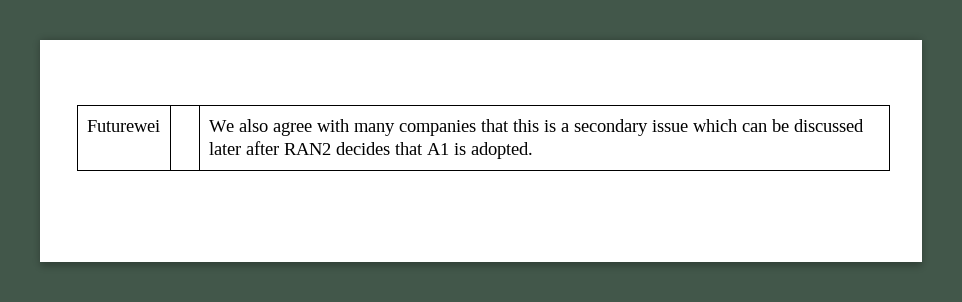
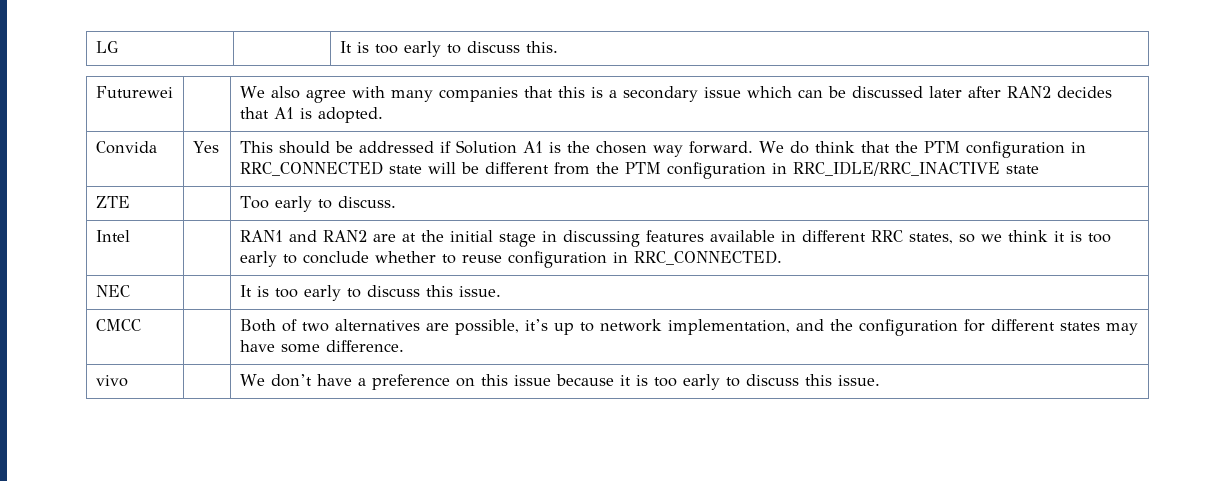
(86, 126) none -> [95,41,118,53] [339,41,558,57] LG | | It is too early to discuss this. //
(533, 150) none -> [95,141,157,154] [192,141,219,153] [239,140,1086,158] [239,161,1039,179] [95,196,130,208] [239,196,396,212] [95,230,130,242] [239,230,1111,247] [239,250,782,268] [95,285,130,297] [239,285,501,301] [95,319,141,331] [239,319,1138,336] [239,340,404,353] [95,375,128,387] [239,374,880,390] // Convida | Yes | This should be addressed if Solution A1 is the chosen way forward. We do think that the PTM configuration in RRC_CONNECTED state will be different from the PTM configuration in RRC_IDLE/RRC_INACTIVE state // ZTE | | Too early to discuss. // Intel | | RAN1 and RAN2 are at the initial stage in discussing features available in different RRC states, so we think it is too early to conclude whether to reuse configuration in RRC_CONNECTED. // NEC | | It is too early to discuss this issue. // CMCC | | Both of two alternatives are possible, it’s up to network implementation, and the configuration for different states may have some difference. // vivo | | We don’t have a preference on this issue because it is too early to discuss this issue.

